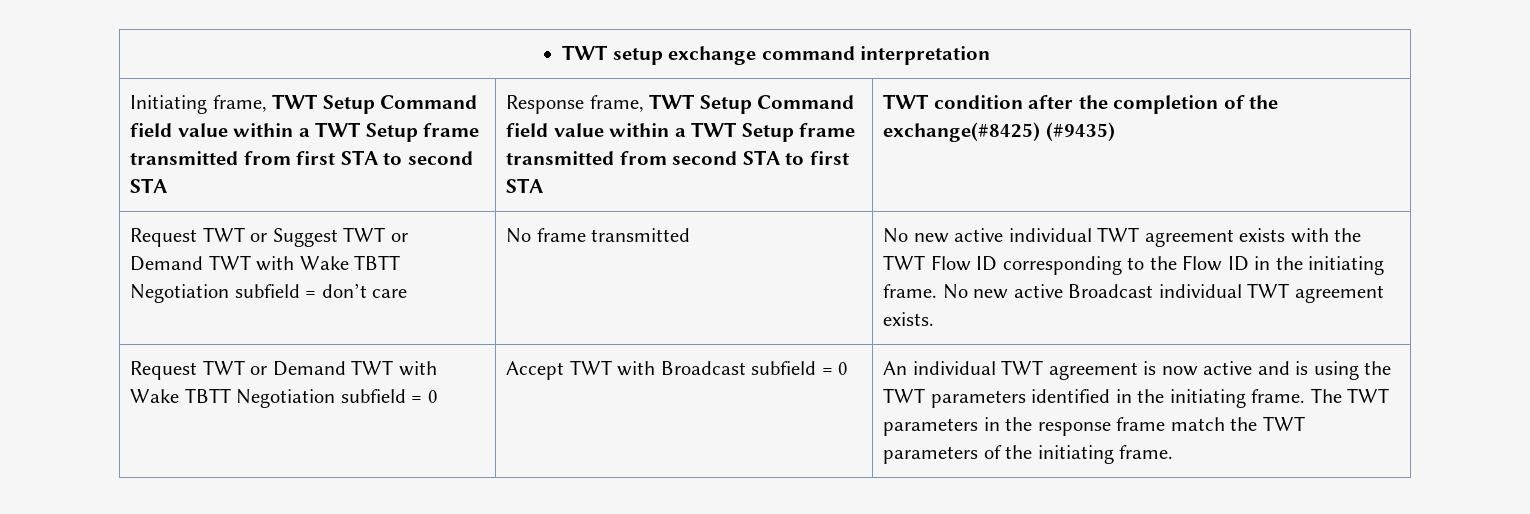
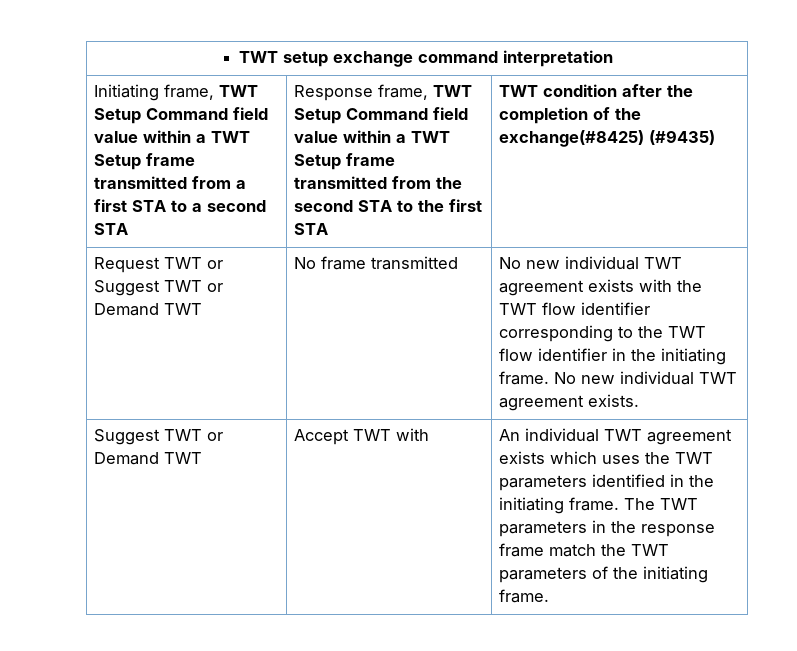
(291, 158) none -> [236,180,247,189] a
(403, 158) none -> [192,203,203,212] a
(667, 158) none -> [436,177,463,189] the
(805, 158) none -> [418,200,445,212] the
[256,255,401,271] [129,283,408,303] with Wake TBTT Negotiation subfield = don’t care -> (203, 309) none
[954,228,1004,242] active -> (561, 264) none
[930,255,998,271] Flow ID -> [542,302,651,315] flow identifier
[1182,255,1249,271] Flow ID -> [668,326,707,338] [499,348,608,361] TWT flow identifier
[1013,284,1154,298] active Broadcast -> (616, 379) none
[129,360,437,380] [129,388,438,408] Request TWT or Demand TWT with Wake TBTT Negotiation subfield = 0 -> [94,429,224,445] [94,452,203,465] Suggest TWT or Demand TWT
[660,361,849,375] Broadcast subfield = 0 -> (430, 434) none
[1143,361,1359,380] is now active and is using -> [499,451,641,464] exists which uses

